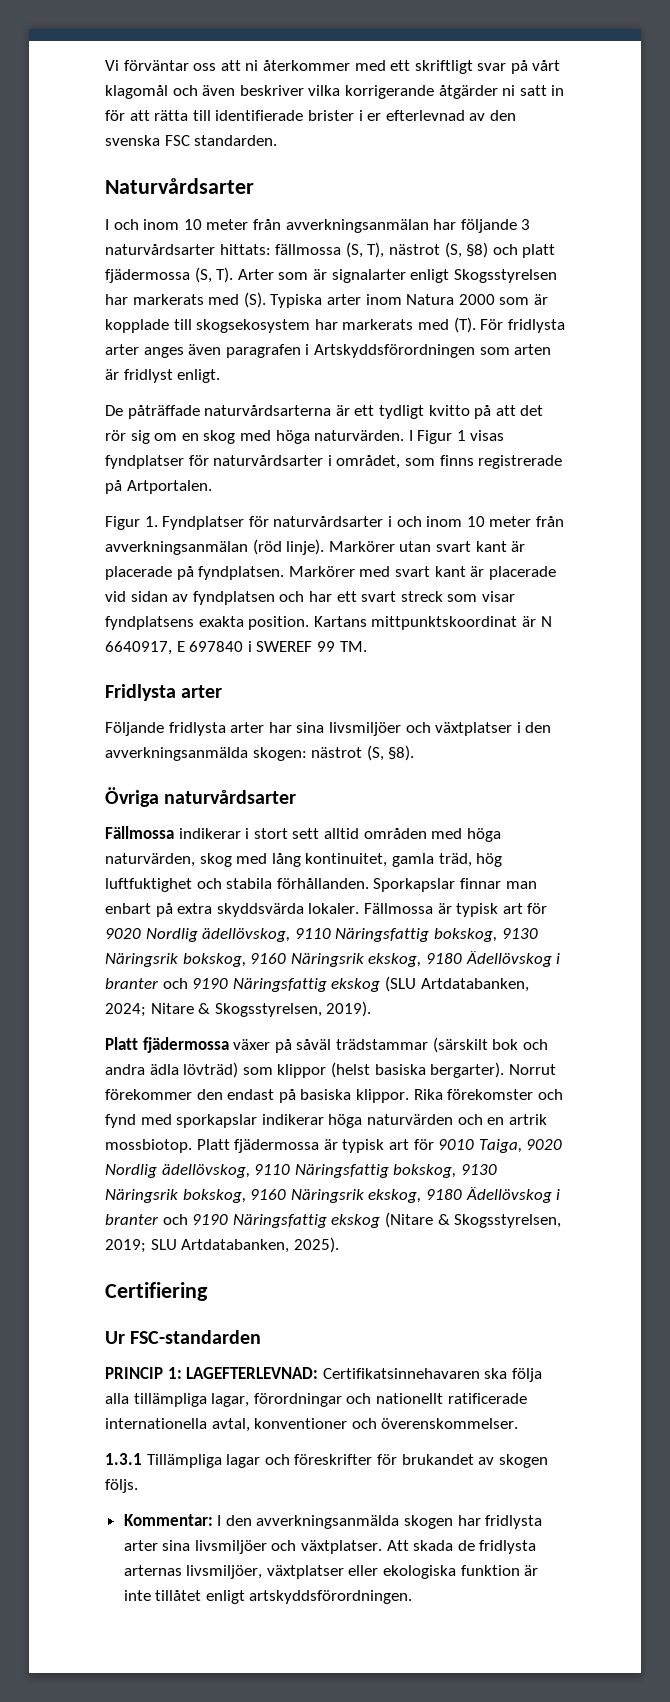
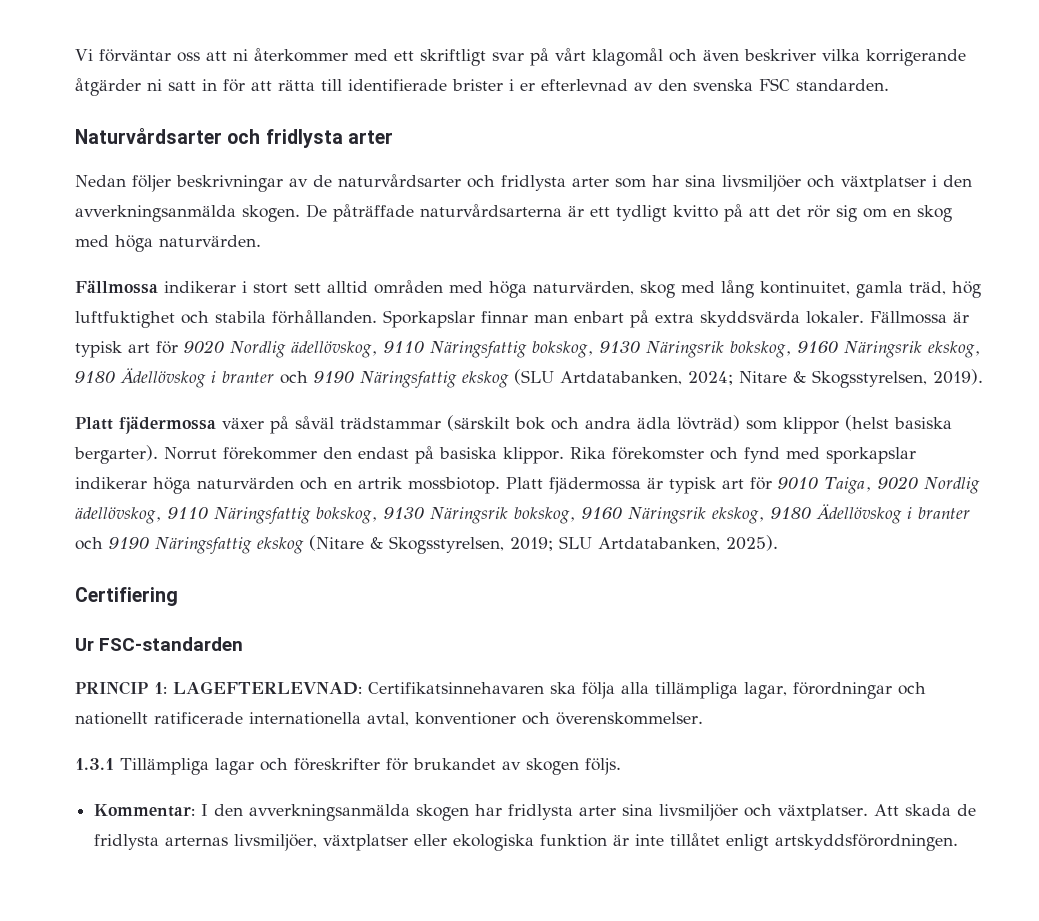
[105,219,531,233] [105,242,556,258] [105,267,557,283] [105,292,548,308] [105,317,565,333] [105,344,552,358] [105,369,221,383] // I och inom 10 meter från avverkningsanmälan har följande 3 naturvårdsarter hittats: fällmossa (S, T), nästrot (S, §8) och platt fjädermossa (S, T). Arter som är signalarter enligt Skogsstyrelsen har markerats med (S). Typiska arter inom Natura 2000 som är kopplade till skogsekosystem har markerats med (T). För fridlysta arter anges även paragrafen i Artskyddsförordningen som arten är fridlyst enligt. // -> [227,129,393,148] [75,174,972,192] [75,205,300,222] och fridlysta arter // Nedan följer beskrivningar av de naturvårdsarter och fridlysta arter som har sina livsmiljöer och växtplatser i den avverkningsanmälda skogen.
[408,430,505,444] [105,455,563,469] [105,480,212,494] [105,516,564,530] [105,539,526,555] [105,566,556,580] [105,591,515,605] [105,616,552,630] [105,641,367,655] [105,684,223,701] [105,722,552,736] [105,745,415,761] [105,787,297,807] I Figur 1 visas fyndplatser för naturvårdsarter i området, som finns registrerade på Artportalen. // Figur 1. Fyndplatser för naturvårdsarter i och inom 10 meter från avverkningsanmälan (röd linje). Markörer utan svart kant är placerade på fyndplatsen. Markörer med svart kant är placerade vid sidan av fyndplatsen och har ett svart streck som visar fyndplatsens exakta position. Kartans mittpunktskoordinat är N 6640917, E 697840 i SWEREF 99 TM. // Fridlysta arter // Följande fridlysta arter har sina livsmiljöer och växtplatser i den avverkningsanmälda skogen: nästrot (S, §8). // Övriga naturvårdsarter -> (261, 241) none

